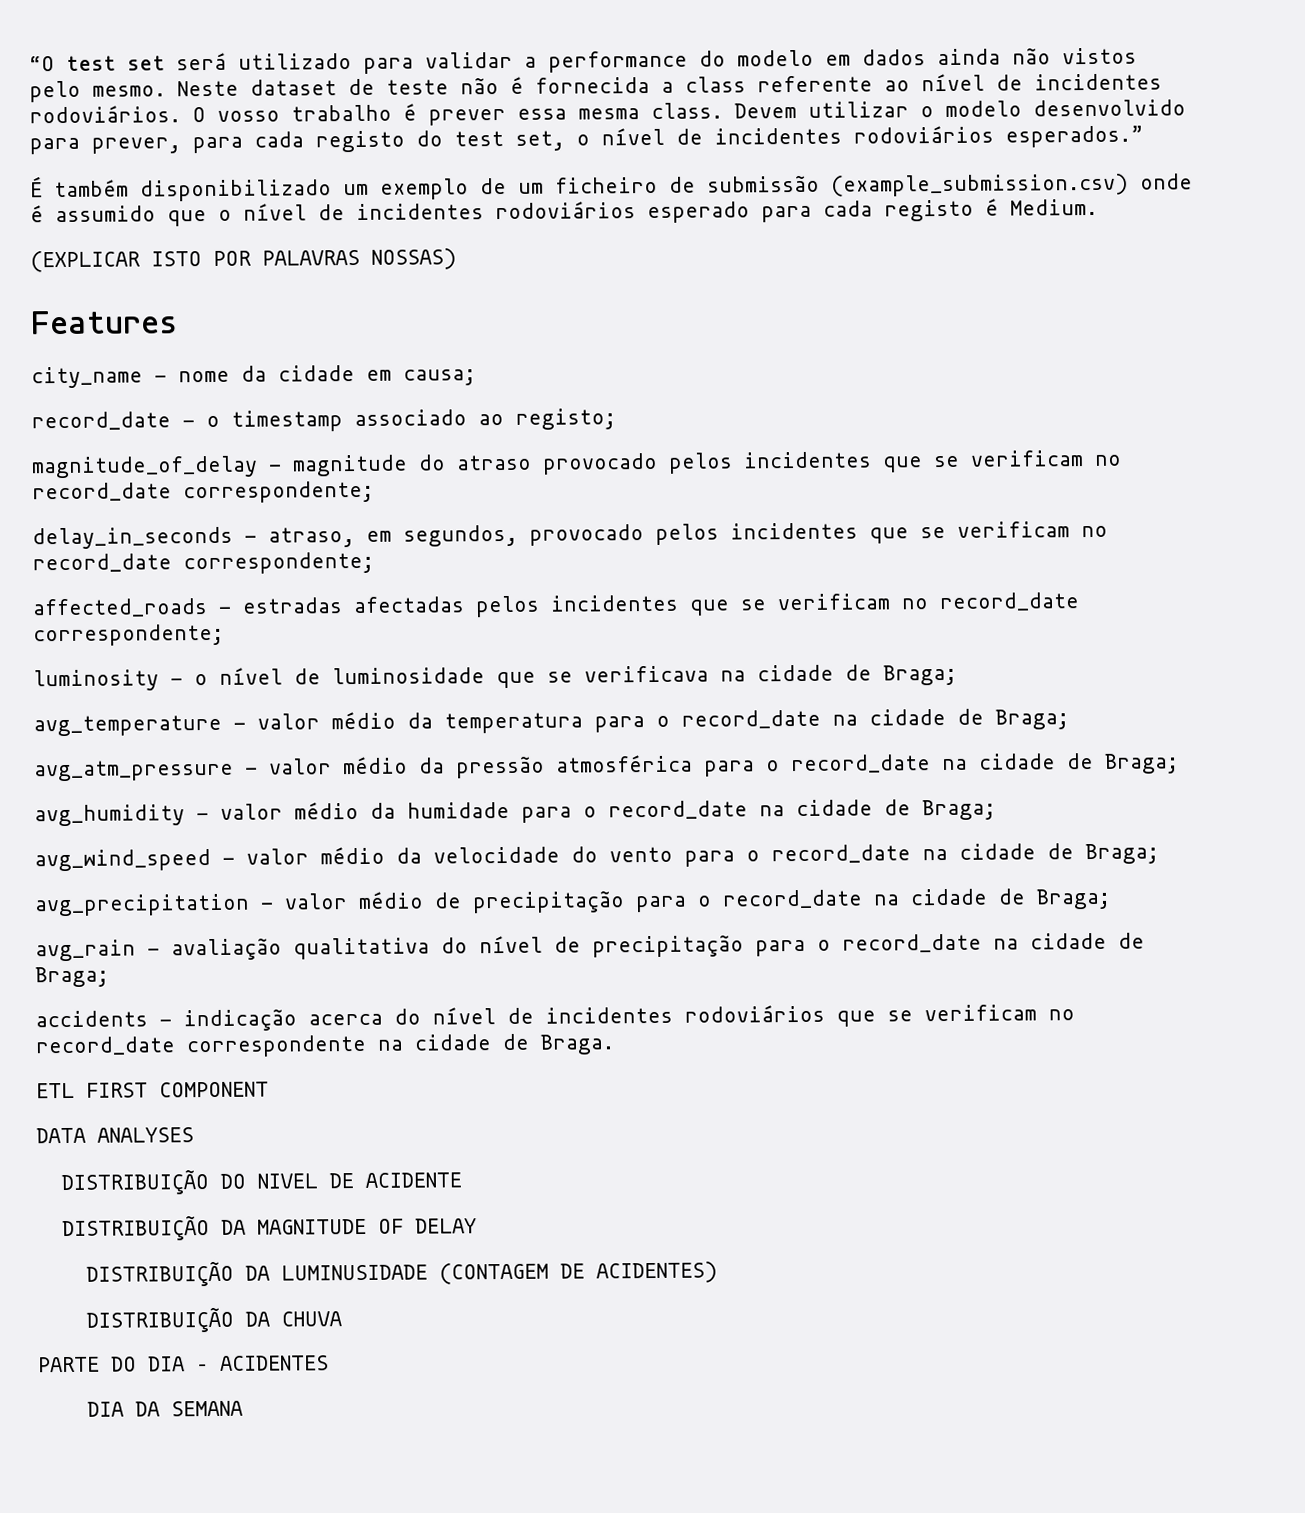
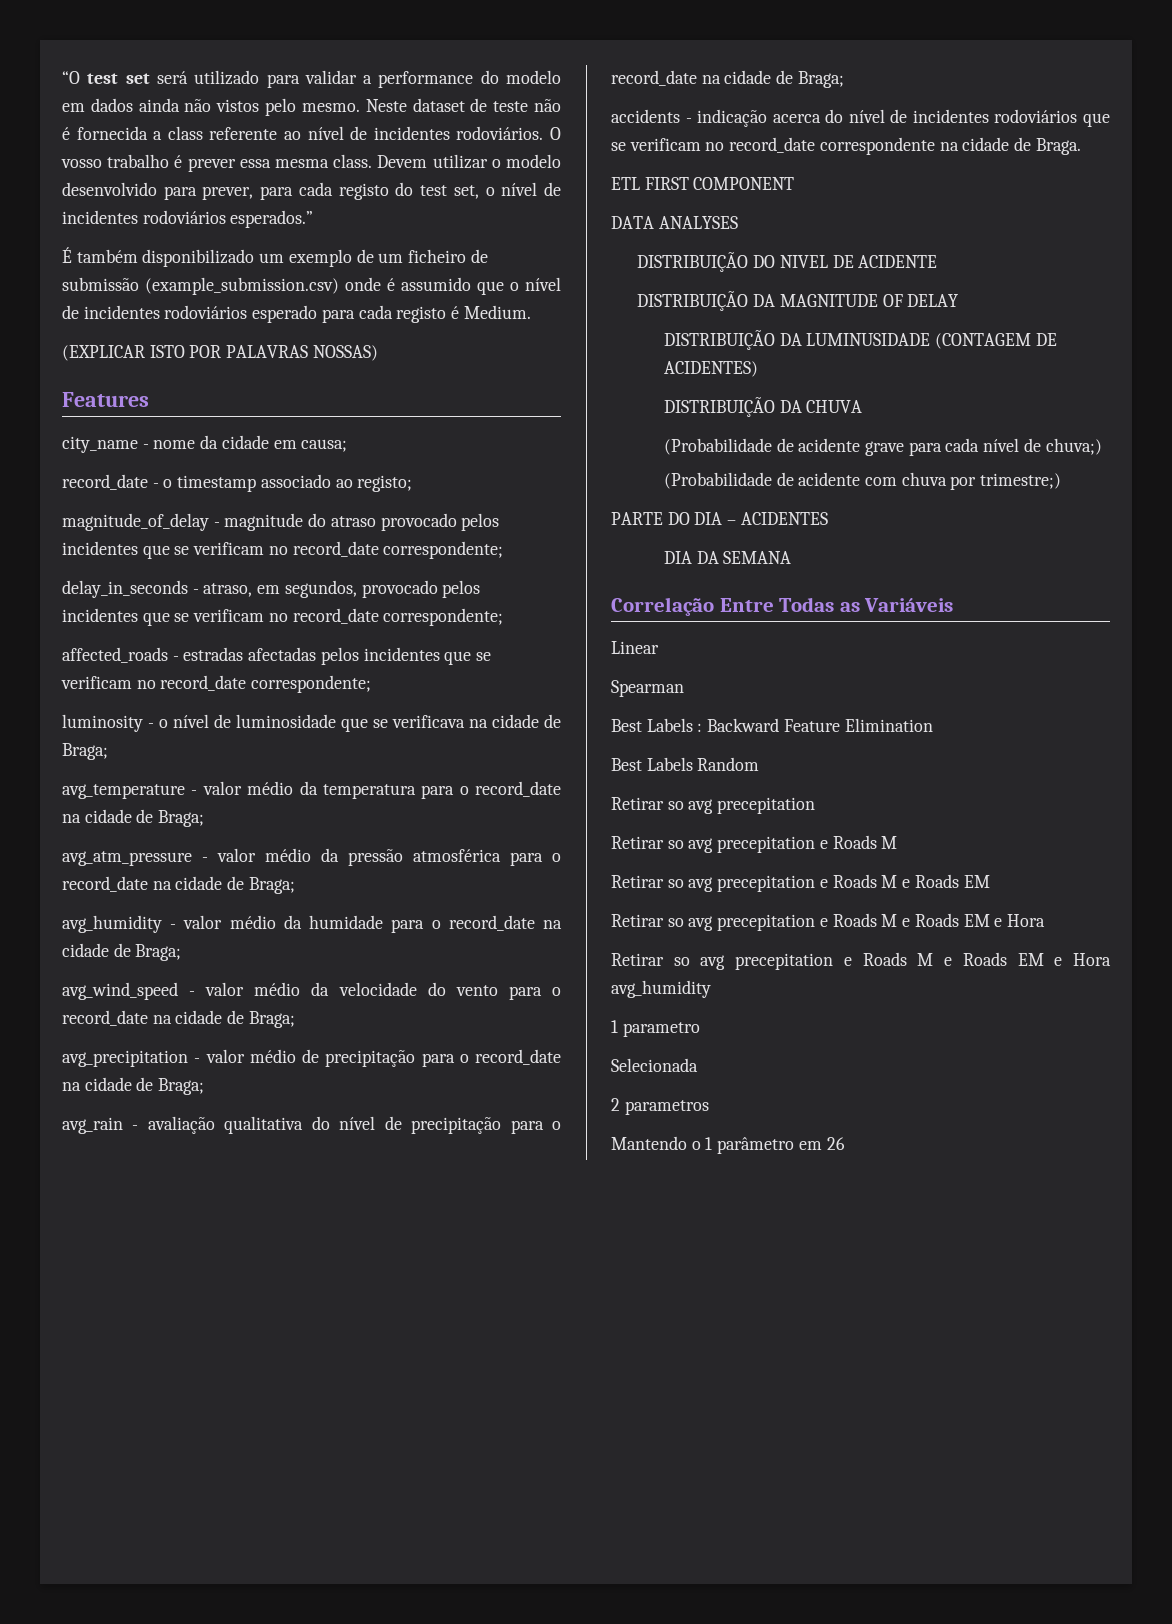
(343, 1319) none -> [663,438,1102,456] [663,472,1062,490] // (Probabilidade de acidente grave para cada nível de chuva;) // (Probabilidade de acidente com chuva por trimestre;)
(244, 1408) none -> [611,597,954,616] [611,641,659,654] [611,680,684,697] [611,718,933,732] [611,757,760,771] [611,797,816,814] [611,835,898,853] [611,874,990,892] [611,913,1045,931] [611,952,1111,970] [611,980,711,998] [611,1020,700,1037] [611,1058,698,1072] [611,1098,709,1115] [611,1136,845,1154] // Correlação Entre Todas as Variáveis // Linear // Spearman // Best Labels : Backward Feature Elimination // Best Labels Random // Retirar so avg precepitation // Retirar so avg precepitation e Roads M // Retirar so avg precepitation e Roads M e Roads EM // Retirar so avg precepitation e Roads M e Roads EM e Hora // Retirar so avg precepitation e Roads M e Roads EM e Hora avg_humidity // 1 parametro // Selecionada // 2 parametros // Mantendo o 1 parâmetro em 26

